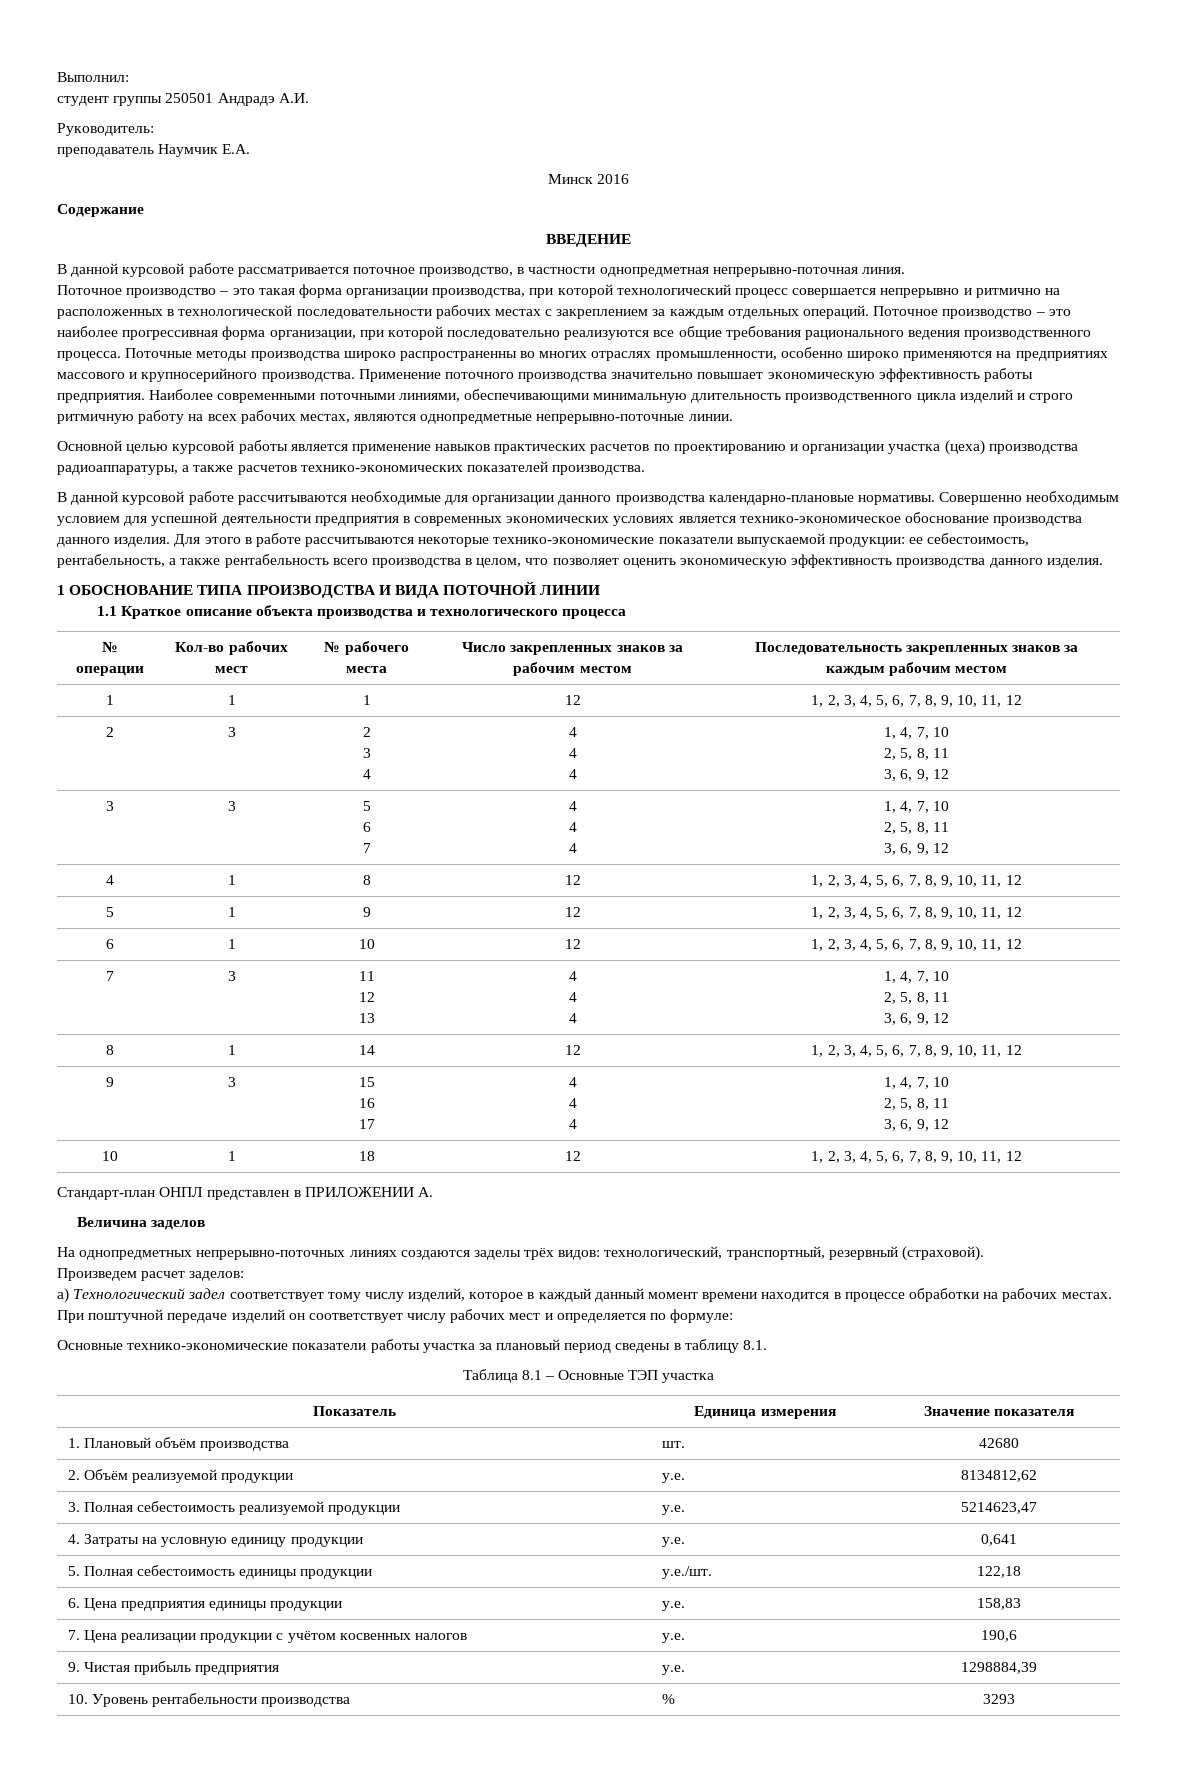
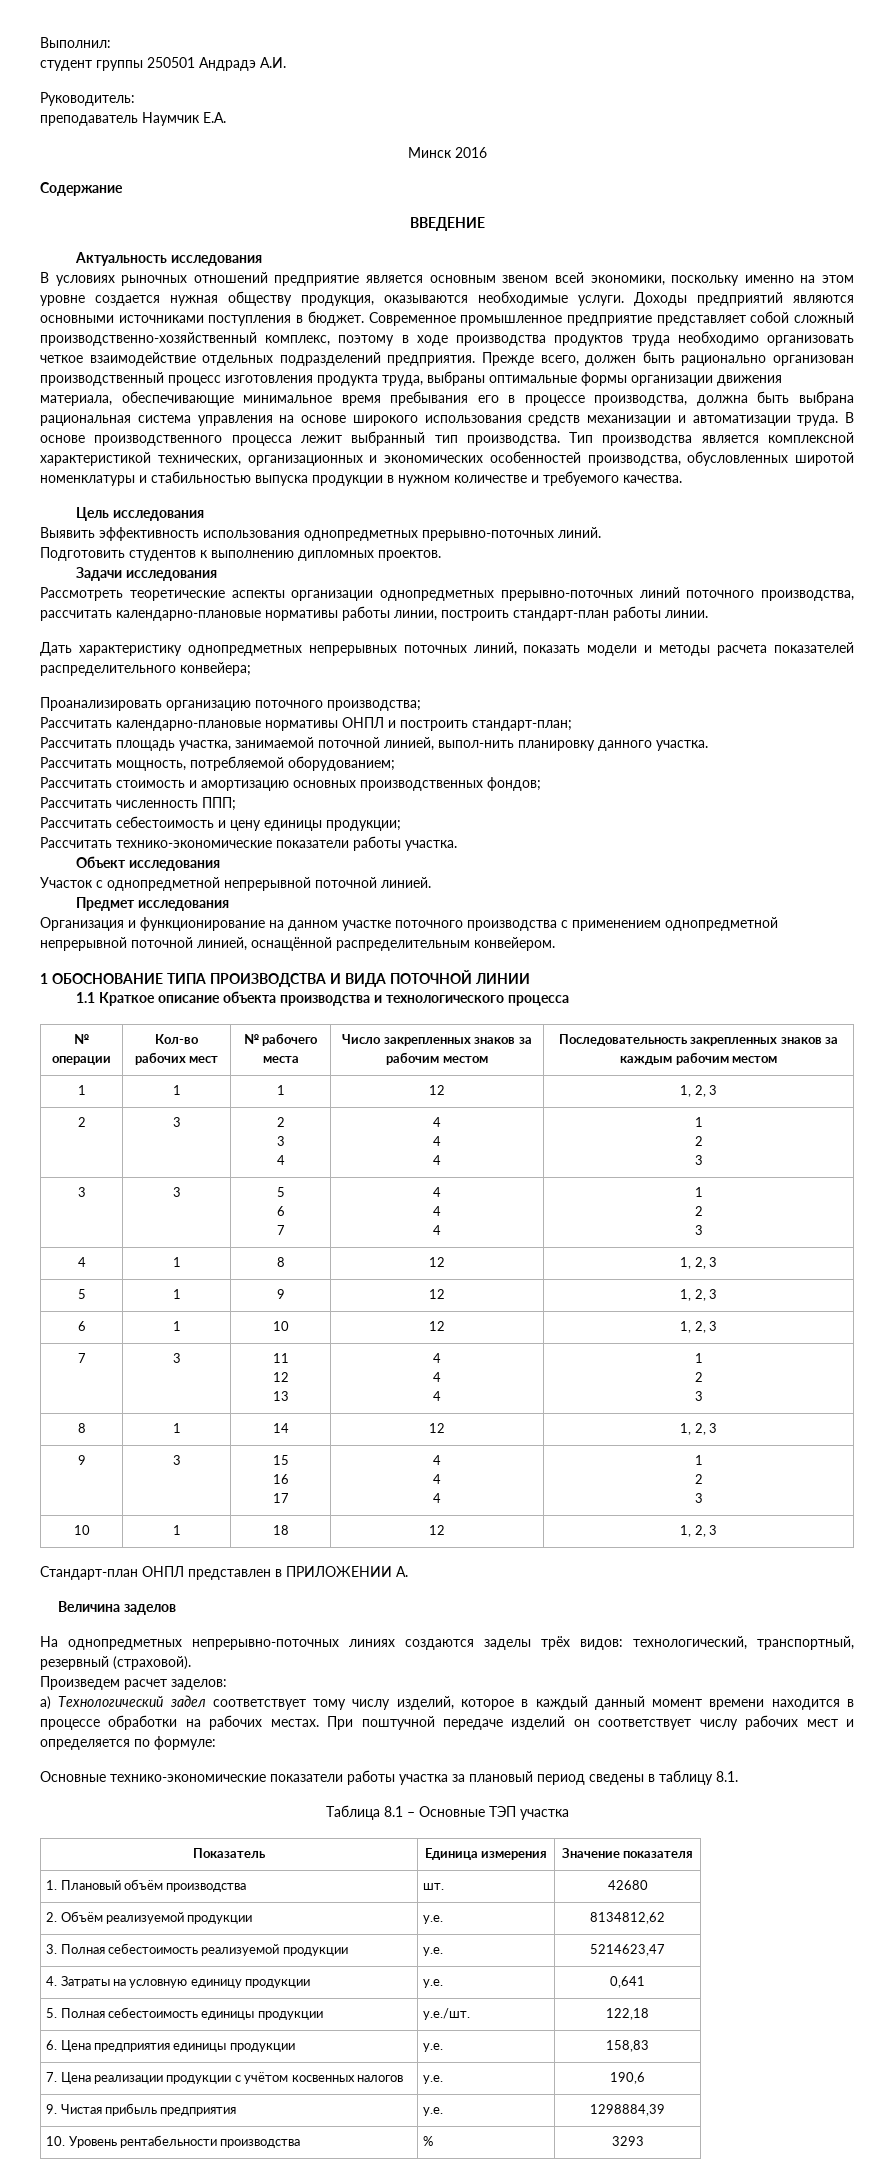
[57,263,906,277] [57,284,1060,298] [57,305,1071,319] [57,326,1092,340] [57,347,1108,361] [57,368,1034,382] [57,389,1074,403] [57,410,733,424] [57,440,1078,455] [57,461,646,475] [57,491,1120,505] [57,512,1083,526] [57,533,1030,547] [57,554,1103,568] // В данной курсовой работе рассматривается поточное производство, в частности однопредметная непрерывно-поточная линия. // Поточное производство – это такая форма организации производства, при которой технологический процесс совершается непрерывно и ритмично на расположенных в технологической последовательности рабочих местах с закреплением за каждым отдельных операций. Поточное производство – это наиболее прогрессивная форма организации, при которой последовательно реализуются все общие требования рационального ведения производственного процесса. Поточные методы производства широко распространенны во многих отраслях промышленности, особенно широко применяются на предприятиях массового и крупносерийного производства. Применение поточного производства значительно повышает экономическую эффективность работы предприятия. Наиболее современными поточными линиями, обеспечивающими минимальную длительность производственного цикла изделий и строго ритмичную работу на всех рабочих местах, являются однопредметные непрерывно-поточные линии. // Основной целью курсовой работы является применение навыков практических расчетов по проектированию и организации участка (цеха) производства радиоаппаратуры, а также расчетов технико-экономических показателей производства. // В данной курсовой работе рассчитываются необходимые для организации данного производства календарно-плановые нормативы. Совершенно необходимым условием для успешной деятельности предприятия в современных экономических условиях является технико-экономическое обоснование производства данного изделия. Для этого в работе рассчитываются некоторые технико-экономические показатели выпускаемой продукции: ее себестоимость, рентабельность, а также рентабельность всего производства в целом, что позволяет оценить экономическую эффективность производства данного изделия. -> [74,252,262,266] [40,272,855,286] [40,291,854,306] [40,311,855,326] [40,331,854,346] [40,351,855,366] [40,371,782,386] [40,391,854,406] [40,412,854,426] [40,431,854,446] [40,451,854,466] [40,471,682,486] [75,507,204,521] [40,527,601,541] [40,547,441,561] [75,567,217,581] [40,587,854,601] [40,606,708,621] [40,642,854,656] [40,662,251,676] [40,697,421,711] [40,717,572,731] [40,737,708,751] [40,756,395,771] [40,777,541,791] [40,797,236,811] [40,816,401,831] [40,836,457,851] [75,856,220,871] [40,877,431,891] [75,897,229,911] [40,917,778,931] [40,937,555,951] // Актуальность исследования // В условиях рыночных отношений предприятие является основным звеном всей экономики, поскольку именно на этом уровне создается нужная обществу продукция, оказываются необходимые услуги. Доходы предприятий являются основными источниками поступления в бюджет. Современное промышленное предприятие представляет собой сложный производственно-хозяйственный комплекс, поэтому в ходе производства продуктов труда необходимо организовать четкое взаимодействие отдельных подразделений предприятия. Прежде всего, должен быть рационально организован производственный процесс изготовления продукта труда, выбраны оптимальные формы организации движения материала, обеспечивающие минимальное время пребывания его в процессе производства, должна быть выбрана рациональная система управления на основе широкого использования средств механизации и автоматизации труда. В основе производственного процесса лежит выбранный тип производства. Тип производства является комплексной характеристикой технических, организационных и экономических особенностей производства, обусловленных широтой номенклатуры и стабильностью выпуска продукции в нужном количестве и требуемого качества. // Цель исследования // Выявить эффективность использования однопредметных прерывно-поточных линий. // Подготовить студентов к выполнению дипломных проектов. // Задачи исследования // Рассмотреть теоретические аспекты организации однопредметных прерывно-поточных линий поточного производства, рассчитать календарно-плановые нормативы работы линии, построить стандарт-план работы линии. // Дать характеристику однопредметных непрерывных поточных линий, показать модели и методы расчета показателей распределительного конвейера; // Проанализировать организацию поточного производства; // Рассчитать календарно-плановые нормативы ОНПЛ и построить стандарт-план; // Рассчитать площадь участка, занимаемой поточной линией, выпол-нить планировку данного участка. // Рассчитать мощность, потребляемой оборудованием; // Рассчитать стоимость и амортизацию основных производственных фондов; // Рассчитать численность ППП; // Рассчитать себестоимость и цену единицы продукции; // Рассчитать технико-экономические показатели работы участка. // Объект исследования // Участок с однопредметной непрерывной поточной линией. // Предмет исследования // Организация и функционирование на данном участке поточного производства с применением однопредметной непрерывной поточной линией, оснащённой распределительным конвейером.
[843,695,1022,707] 3, 4, 5, 6, 7, 8, 9, 10, 11, 12 -> [708,1085,717,1095] 3
[884,727,949,739] [884,748,949,760] [884,769,949,781] 1, 4, 7, 10 // 2, 5, 8, 11 // 3, 6, 9, 12 -> [694,1117,703,1127] [694,1136,703,1146] [694,1155,703,1165] 1 // 2 // 3
[884,801,949,813] [884,822,949,834] [884,843,949,855] 1, 4, 7, 10 // 2, 5, 8, 11 // 3, 6, 9, 12 -> [694,1187,703,1197] [694,1206,703,1216] [694,1225,703,1235] 1 // 2 // 3
[843,875,1022,887] 3, 4, 5, 6, 7, 8, 9, 10, 11, 12 -> [708,1257,717,1267] 3
[843,907,1022,919] 3, 4, 5, 6, 7, 8, 9, 10, 11, 12 -> [708,1289,717,1299] 3
[843,939,1022,951] 3, 4, 5, 6, 7, 8, 9, 10, 11, 12 -> [708,1321,717,1331] 3
[884,971,949,983] [884,992,949,1004] [884,1013,949,1025] 1, 4, 7, 10 // 2, 5, 8, 11 // 3, 6, 9, 12 -> [694,1353,703,1363] [694,1372,703,1382] [694,1391,703,1401] 1 // 2 // 3
[843,1045,1022,1057] 3, 4, 5, 6, 7, 8, 9, 10, 11, 12 -> [708,1423,717,1433] 3
[884,1077,949,1089] [884,1098,949,1110] [884,1119,949,1131] 1, 4, 7, 10 // 2, 5, 8, 11 // 3, 6, 9, 12 -> [694,1455,703,1465] [694,1474,703,1484] [694,1493,703,1503] 1 // 2 // 3
[843,1151,1022,1163] 3, 4, 5, 6, 7, 8, 9, 10, 11, 12 -> [708,1525,717,1535] 3

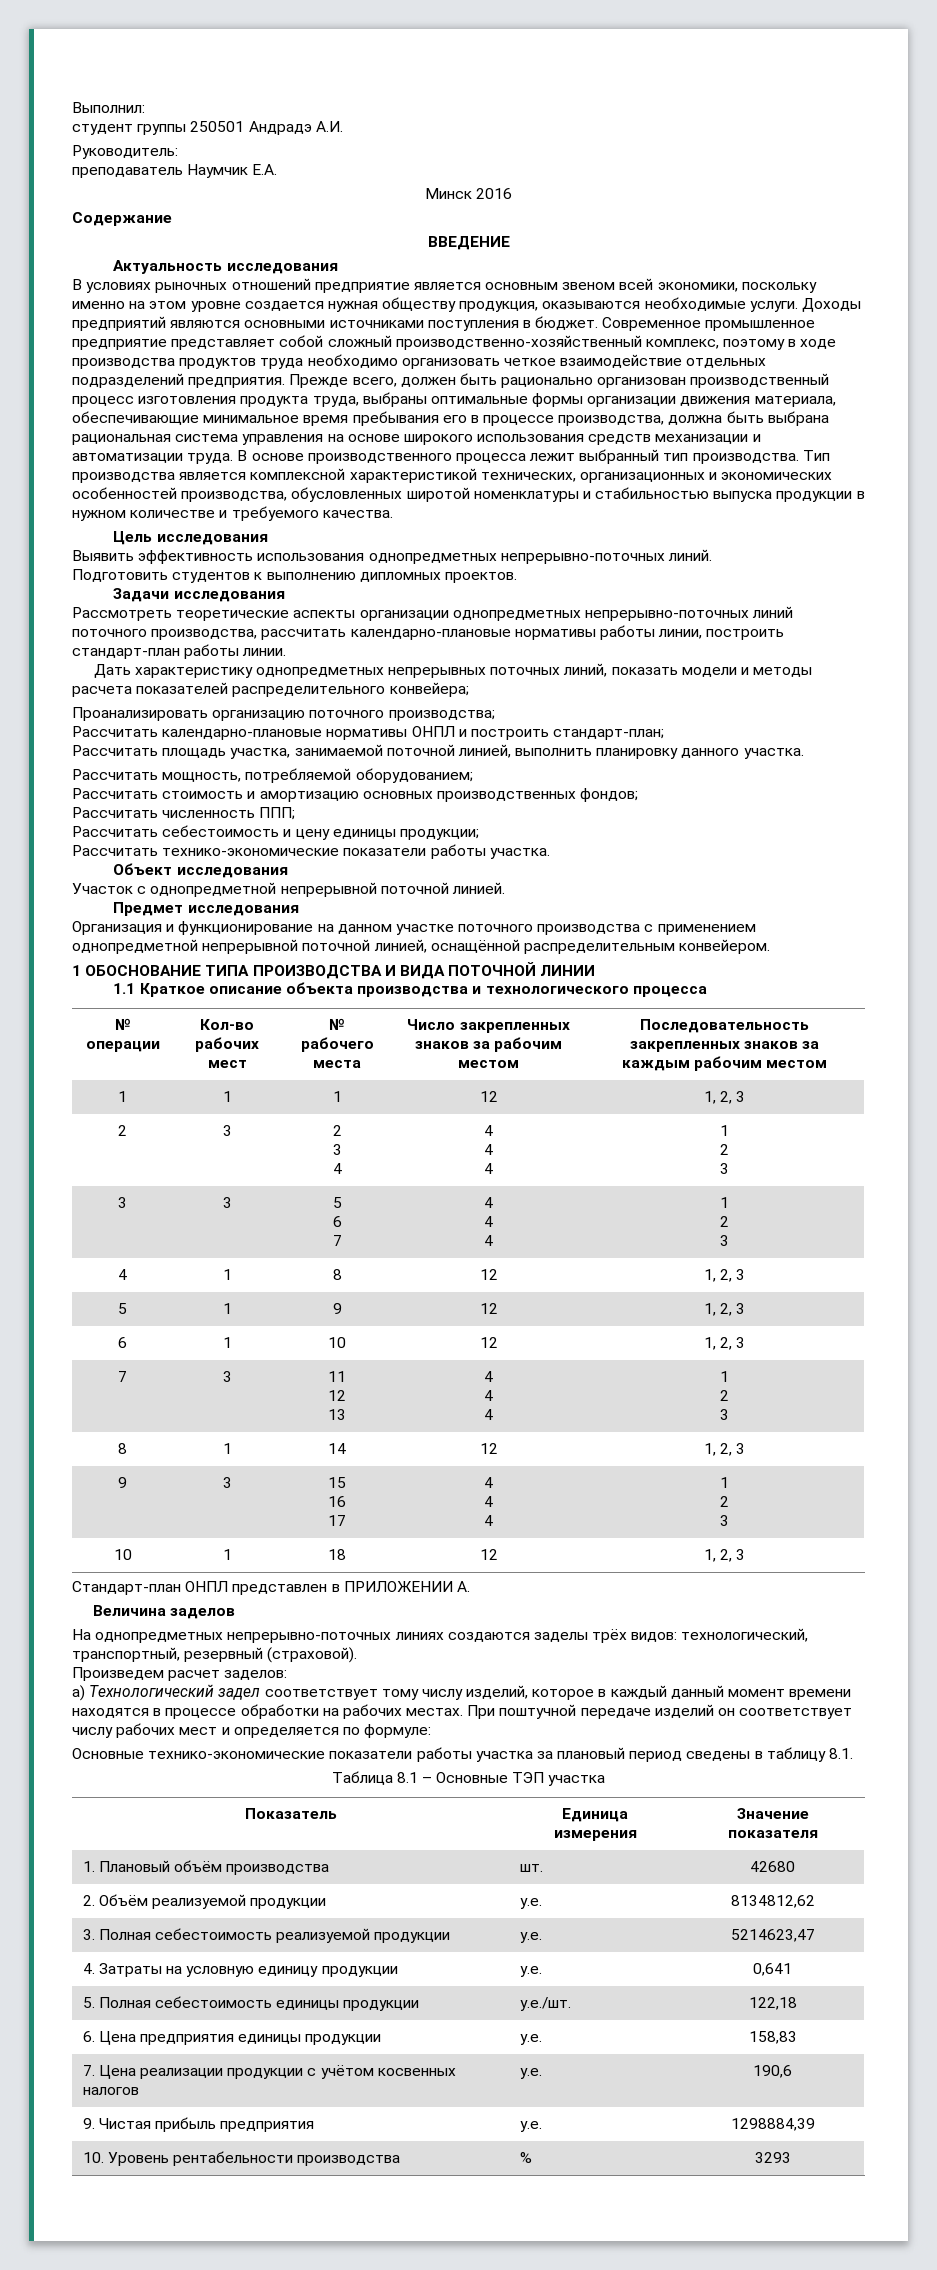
[422,530,554,541] прерывно-поточных -> [500,553,665,564] непрерывно-поточных
[500,590,633,601] прерывно-поточных -> [584,610,749,621] непрерывно-поточных
[438,740,514,748] выпол-нить -> [515,748,593,756] выполнить
[771,1699,840,1710] находится -> [72,1708,149,1718] находятся

